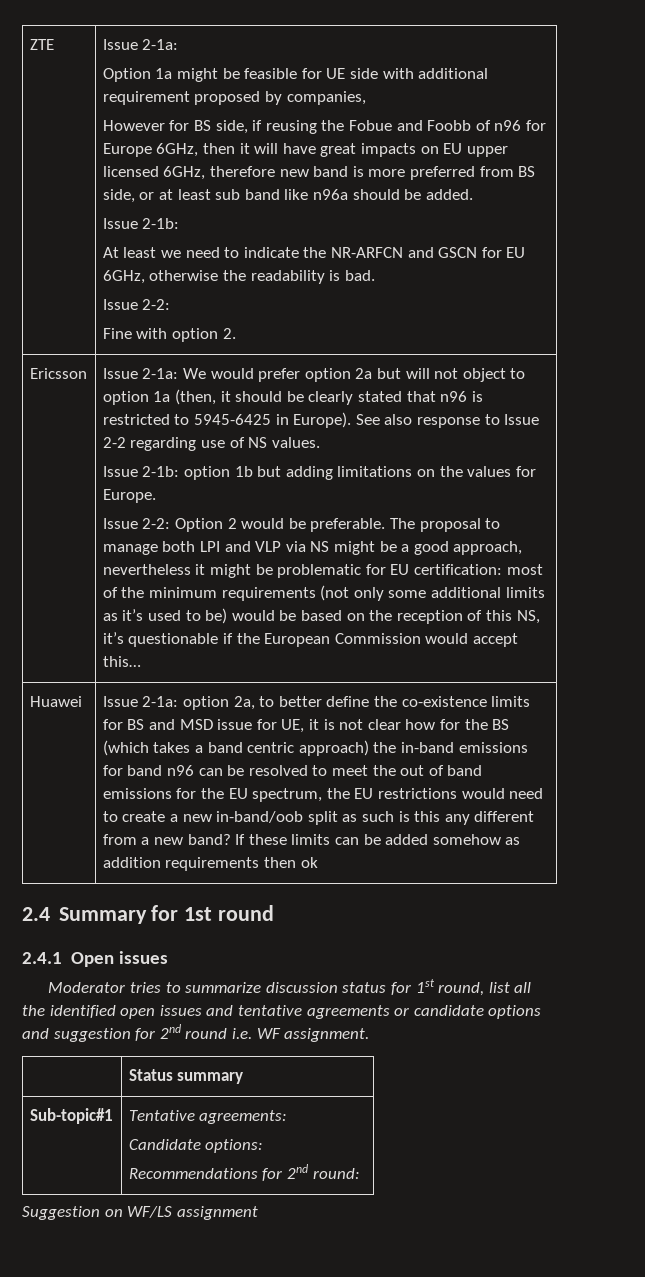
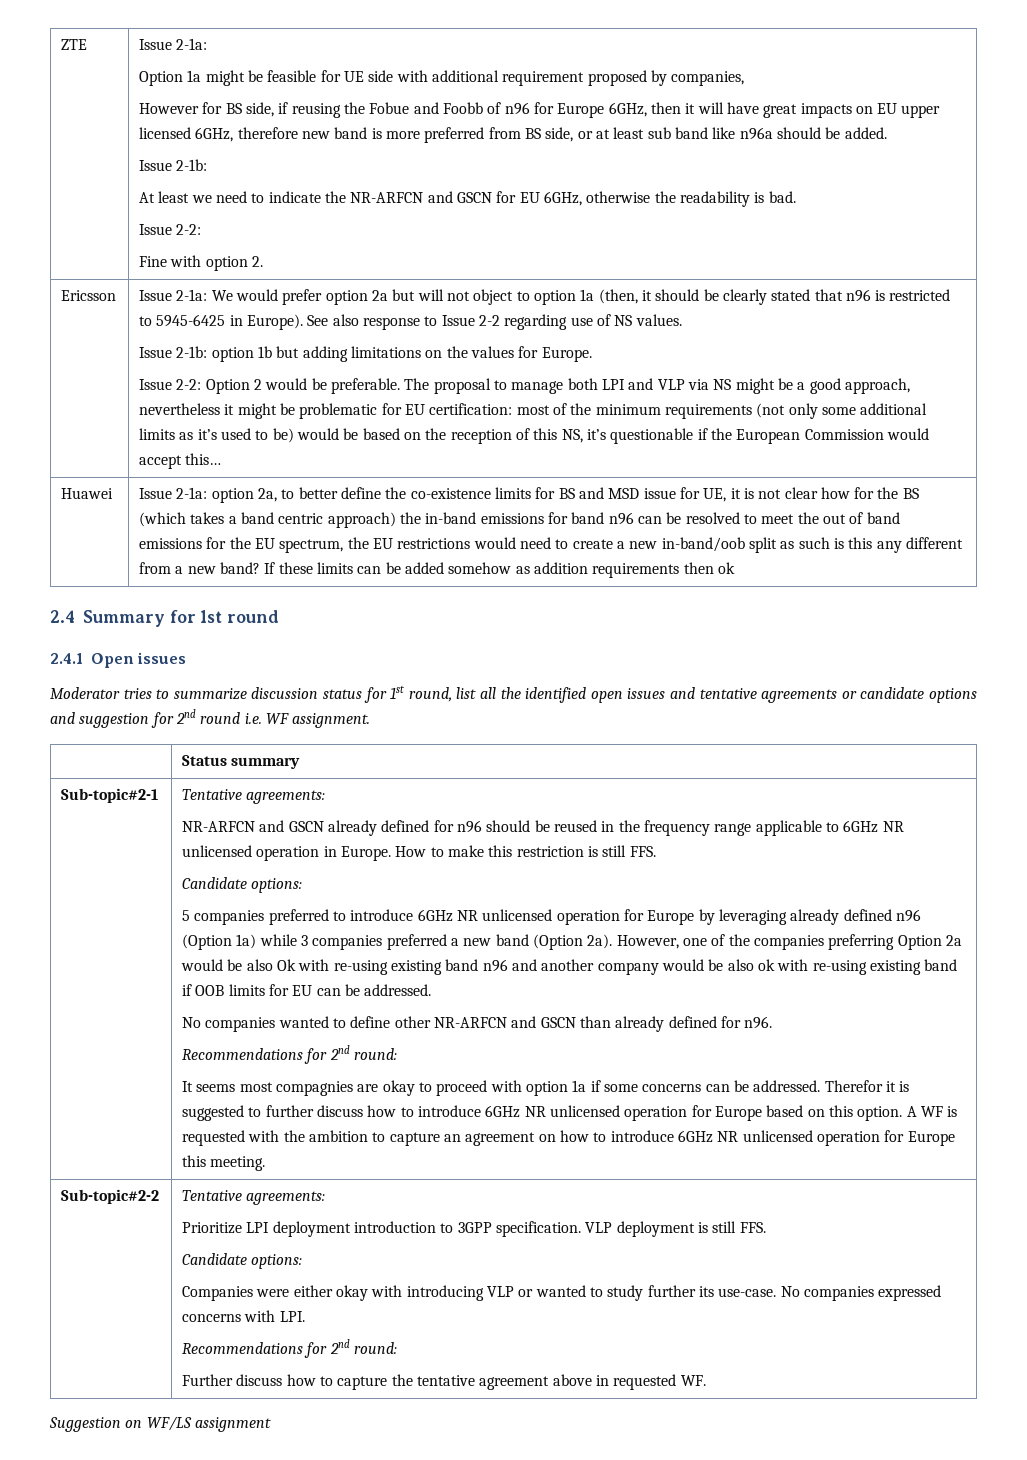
[29,1108,113,1124] [128,1110,288,1124] [128,1139,264,1153] [128,1164,360,1181] Sub-topic#1 | Tentative agreements: // Candidate options: // Recommendations for 2nd round: -> [61,788,159,803] [182,789,326,804] [182,820,904,836] [182,845,656,861] [182,877,303,893] [182,909,921,925] [182,934,962,950] [181,959,958,975] [182,984,432,996] [182,1016,773,1032] [182,1045,398,1064] [182,1080,910,1096] [182,1105,958,1121] [182,1130,955,1146] [182,1155,266,1171] [61,1189,160,1204] [182,1190,326,1205] [182,1221,766,1237] [182,1253,303,1269] [182,1285,942,1301] [182,1310,305,1322] [182,1339,398,1358] [182,1374,706,1390] Sub-topic#2-1 | Tentative agreements: // NR-ARFCN and GSCN already defined for n96 should be reused in the frequency range applicable to 6GHz NR unlicensed operation in Europe. How to make this restriction is still FFS. // Candidate options: // 5 companies preferred to introduce 6GHz NR unlicensed operation for Europe by leveraging already defined n96 (Option 1a) while 3 companies preferred a new band (Option 2a). However, one of the companies preferring Option 2a would be also Ok with re-using existing band n96 and another company would be also ok with re-using existing band if OOB limits for EU can be addressed. // No companies wanted to define other NR-ARFCN and GSCN than already defined for n96. // Recommendations for 2nd round: // It seems most compagnies are okay to proceed with option 1a if some concerns can be addressed. Therefor it is suggested to further discuss how to introduce 6GHz NR unlicensed operation for Europe based on this option. A WF is requested with the ambition to capture an agreement on how to introduce 6GHz NR unlicensed operation for Europe this meeting. // Sub-topic#2-2 | Tentative agreements: // Prioritize LPI deployment introduction to 3GPP specification. VLP deployment is still FFS. // Candidate options: // Companies were either okay with introducing VLP or wanted to study further its use-case. No companies expressed concerns with LPI. // Recommendations for 2nd round: // Further discuss how to capture the tentative agreement above in requested WF.

